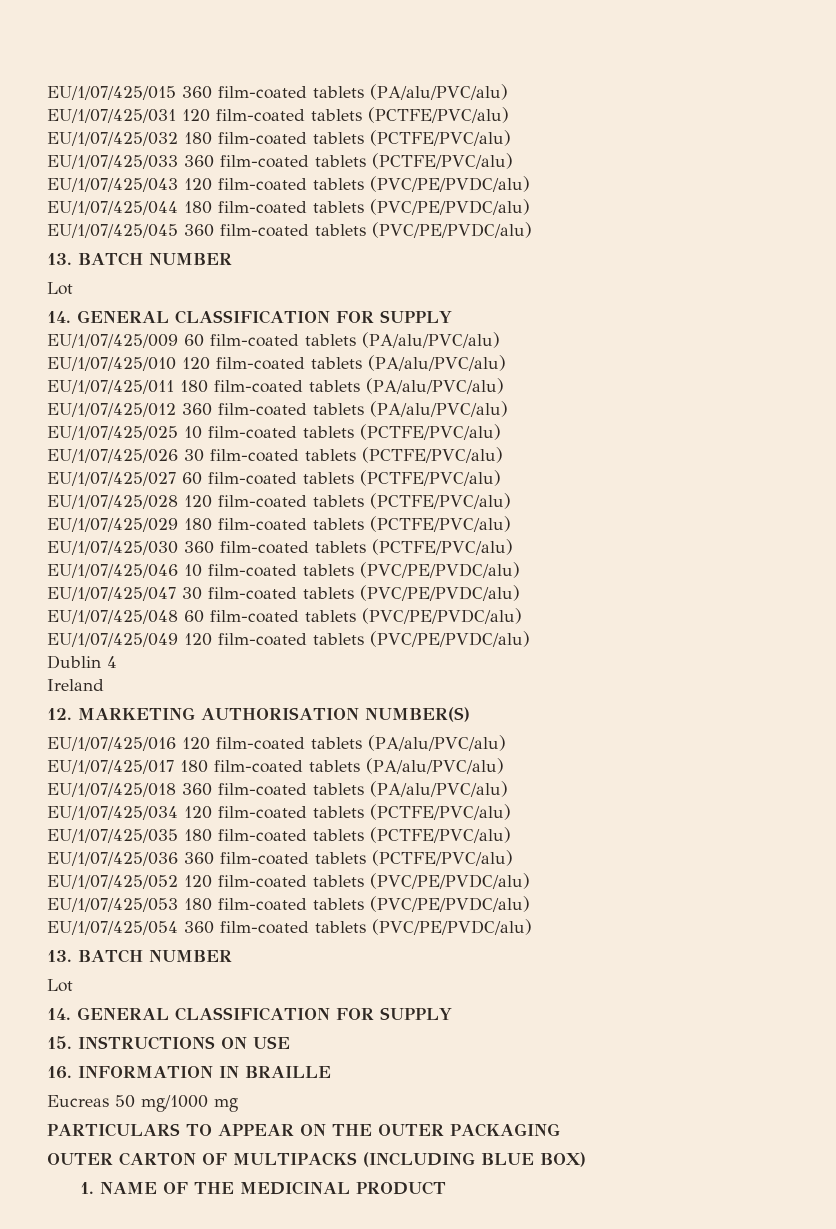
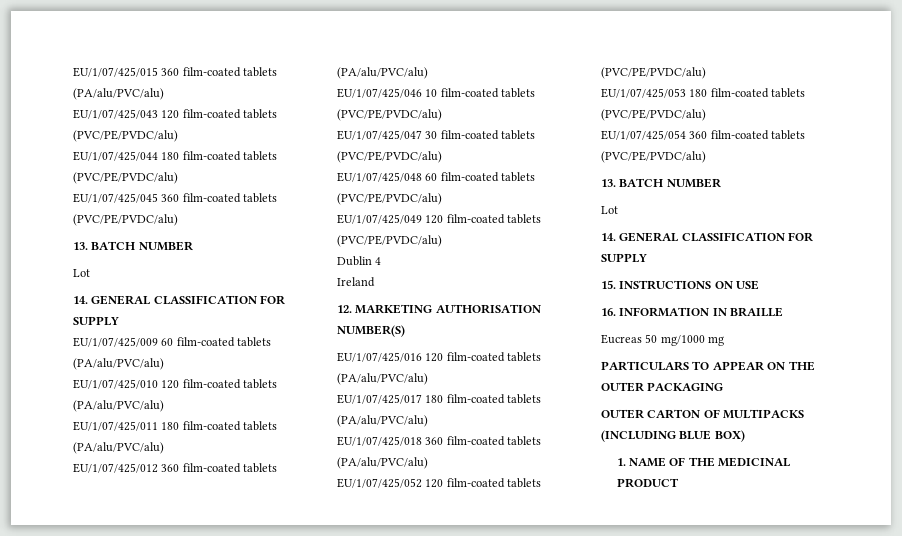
[47,107,509,123] [47,130,511,146] [47,153,513,169] // EU/1/07/425/031 120 film-coated tablets (PCTFE/PVC/alu) // EU/1/07/425/032 180 film-coated tablets (PCTFE/PVC/alu) // EU/1/07/425/033 360 film-coated tablets (PCTFE/PVC/alu) -> (164, 94) none
[47,424,501,440] [47,447,503,463] [47,470,501,486] [47,493,511,509] [47,516,511,532] [47,539,513,555] // EU/1/07/425/025 10 film-coated tablets (PCTFE/PVC/alu) // EU/1/07/425/026 30 film-coated tablets (PCTFE/PVC/alu) // EU/1/07/425/027 60 film-coated tablets (PCTFE/PVC/alu) // EU/1/07/425/028 120 film-coated tablets (PCTFE/PVC/alu) // EU/1/07/425/029 180 film-coated tablets (PCTFE/PVC/alu) // EU/1/07/425/030 360 film-coated tablets (PCTFE/PVC/alu) -> (428, 73) none
[47,804,511,820] [47,827,511,843] [47,850,513,866] // EU/1/07/425/034 120 film-coated tablets (PCTFE/PVC/alu) // EU/1/07/425/035 180 film-coated tablets (PCTFE/PVC/alu) // EU/1/07/425/036 360 film-coated tablets (PCTFE/PVC/alu) -> (428, 463) none

